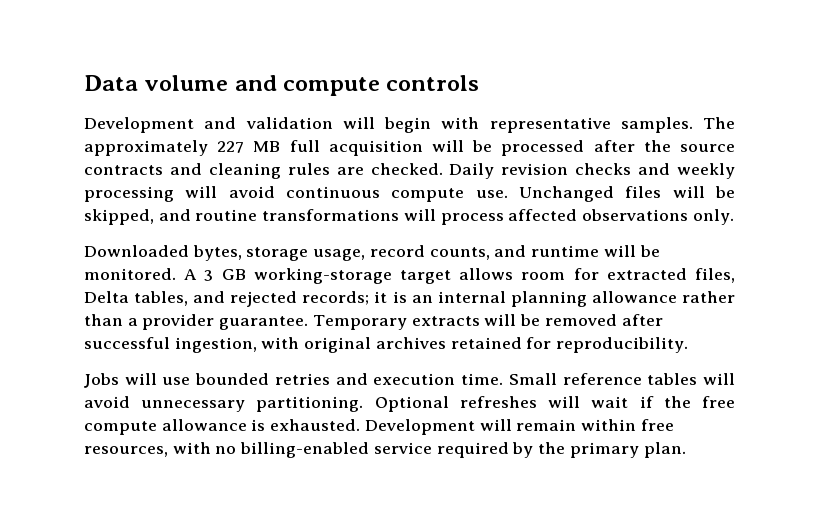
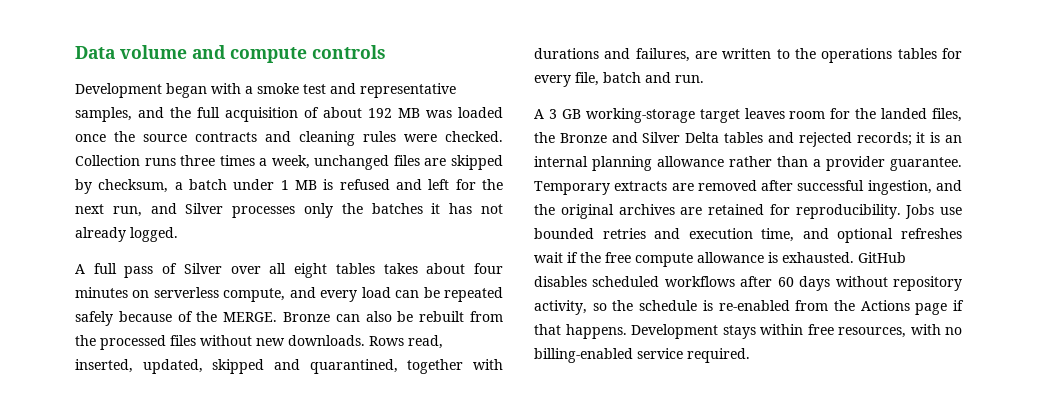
[204,117,735,133] [84,140,635,156] and validation will begin with representative samples. The approximately 227 MB full acquisition will be processed after -> [166,83,456,98] [75,107,503,122] [75,134,106,142] began with a smoke test and representative samples, and the full acquisition of about 192 MB was loaded once
[336,163,735,179] [84,186,736,202] [84,209,734,225] [84,245,660,261] [84,268,176,280] are checked. Daily revision checks and weekly processing will avoid continuous compute use. Unchanged files will be skipped, and routine transformations will process affected observations only. // Downloaded bytes, storage usage, record counts, and runtime will be monitored. -> [404,131,503,142] [75,155,503,170] [75,179,503,194] [75,203,504,218] [75,227,178,242] [75,263,504,278] [75,287,504,302] [75,311,504,326] [75,335,443,350] [75,359,503,374] [534,48,962,63] [534,72,704,87] were checked. Collection runs three times a week, unchanged files are skipped by checksum, a batch under 1 MB is refused and left for the next run, and Silver processes only the batches it has not already logged. // A full pass of Silver over all eight tables takes about four minutes on serverless compute, and every load can be repeated safely because of the MERGE. Bronze can also be rebuilt from the processed files without new downloads. Rows read, inserted, updated, skipped and quarantined, together with durations and failures, are written to the operations tables for every file, batch and run. //
[459,268,514,280] allows -> [744,108,785,119] leaves
[606,268,735,283] [84,291,189,306] extracted files, Delta tables, -> [855,108,962,122] [534,132,764,143] the landed files, the Bronze and Silver Delta tables
[484,314,541,326] will be -> [671,183,694,191] are
[261,337,300,349] with -> [936,180,962,191] [534,204,555,215] and the
(446, 343) none -> [680,207,703,215] are
[84,373,157,388] // Jobs will -> [905,204,935,219] Jobs
[461,373,736,385] [84,396,581,412] time. Small reference tables will avoid unnecessary partitioning. Optional refreshes will -> [761,228,962,243] time, and optional refreshes
[364,419,577,435] Development will remain -> [858,252,906,263] [534,276,962,291] [534,300,964,315] [534,324,756,339] GitHub disables scheduled workflows after 60 days without repository activity, so the schedule is re-enabled from the Actions page if that happens. Development stays
[436,442,686,458] required by the primary plan. -> [687,348,750,363] required.

